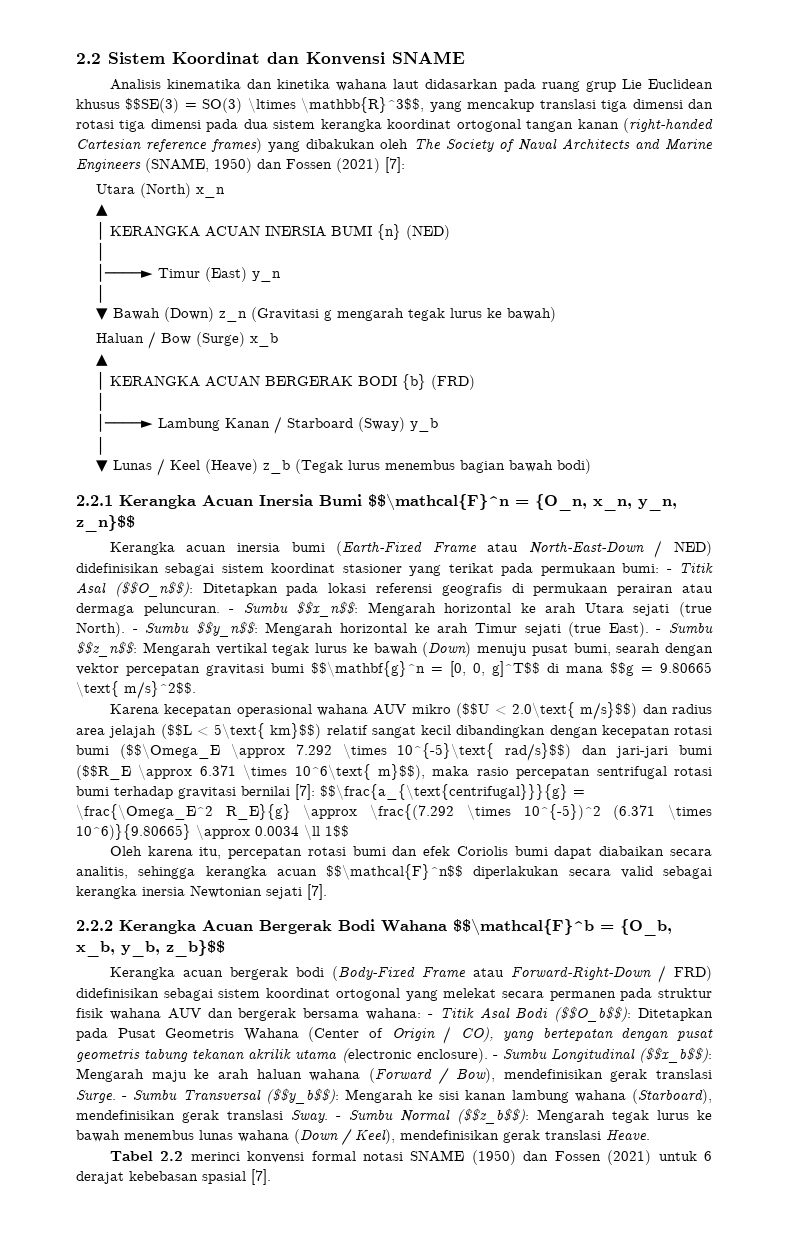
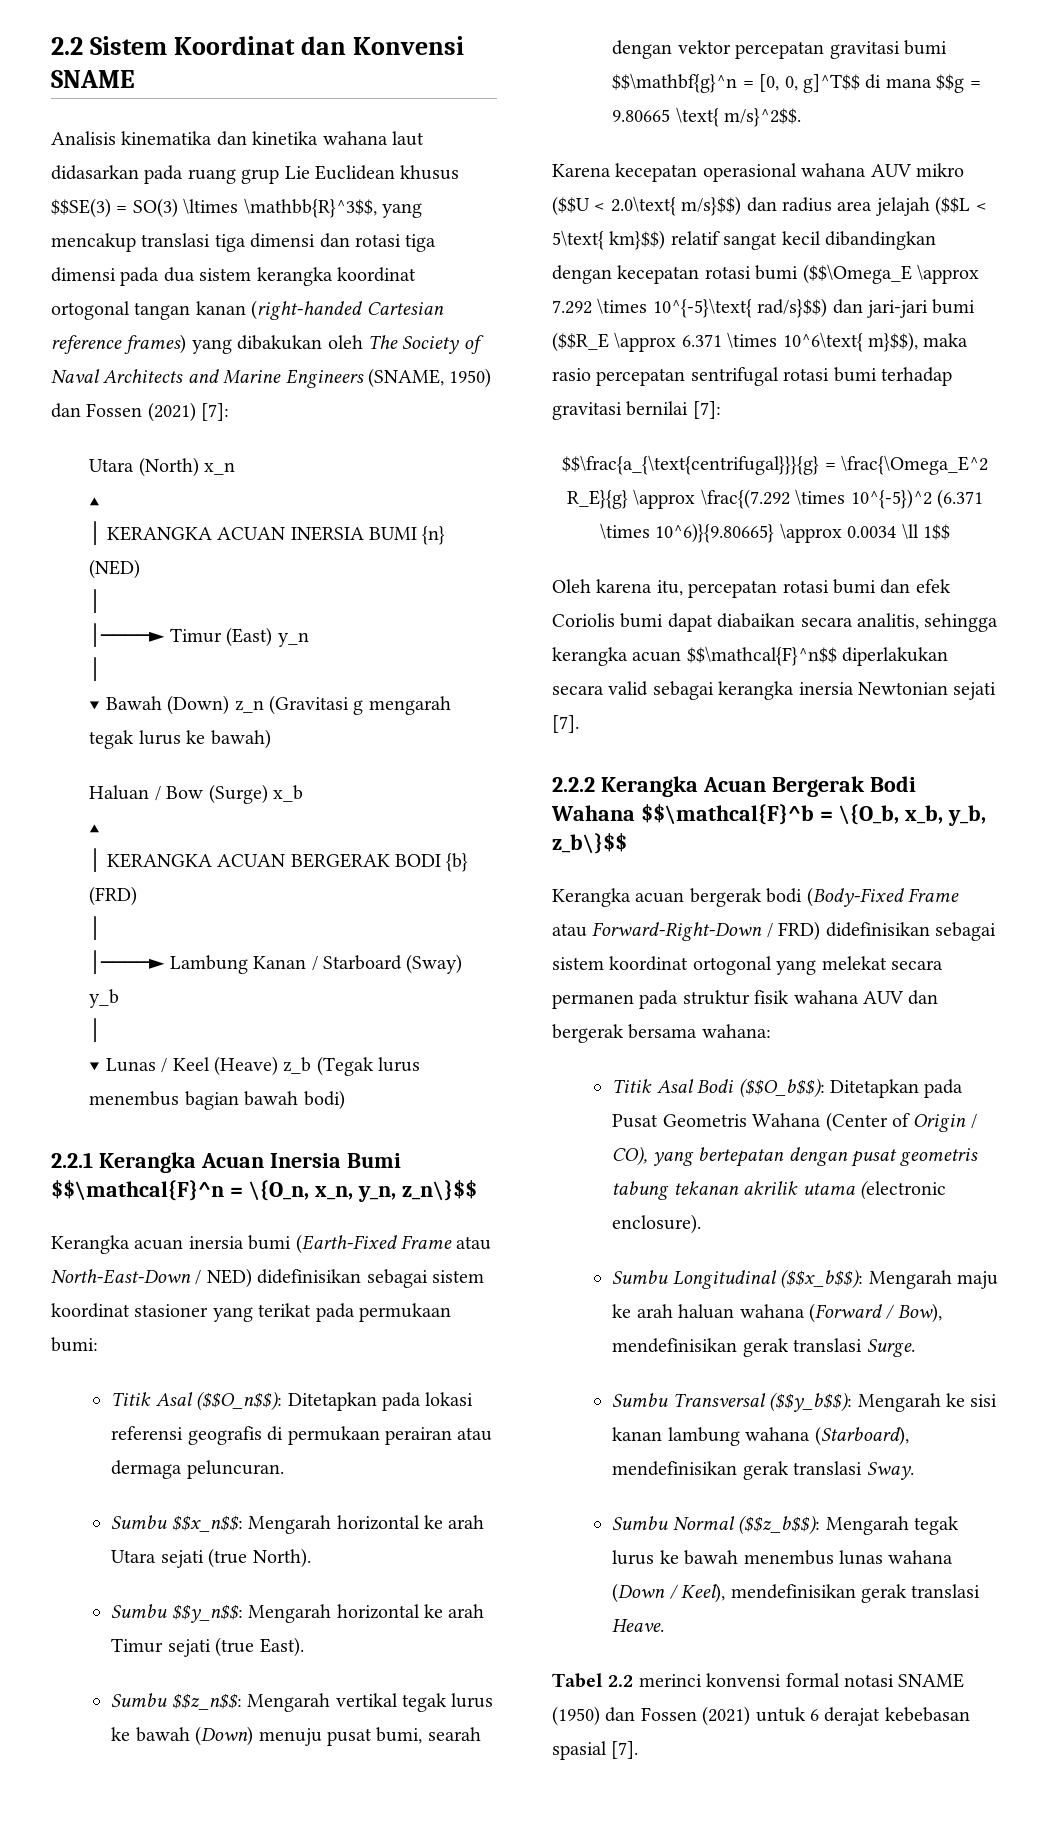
[535,494,587,511] {O_n, -> [248,1180,309,1201] \{O_n,
[76,515,135,532] z_n}$$ -> [401,1180,477,1201] z_n\}$$
[666,569,672,573] - -> (98, 1344) //
[229,609,235,613] - -> (284, 1469) //
[132,629,138,633] - -> (311, 1558) //
[656,629,662,633] - -> (304, 1647) //
(315, 792) none -> (721, 410) //
[620,919,672,936] {O_b, -> [838,804,899,825] \{O_b,
[166,940,225,957] z_b}$$ -> [552,833,627,854] z_b\}$$
[427,1014,433,1018] - -> (771, 1031) //
[492,1055,498,1059] - -> (702, 1224) //
[122,1096,128,1100] - -> (915, 1348) //
[336,1116,341,1120] - -> (914, 1471) //

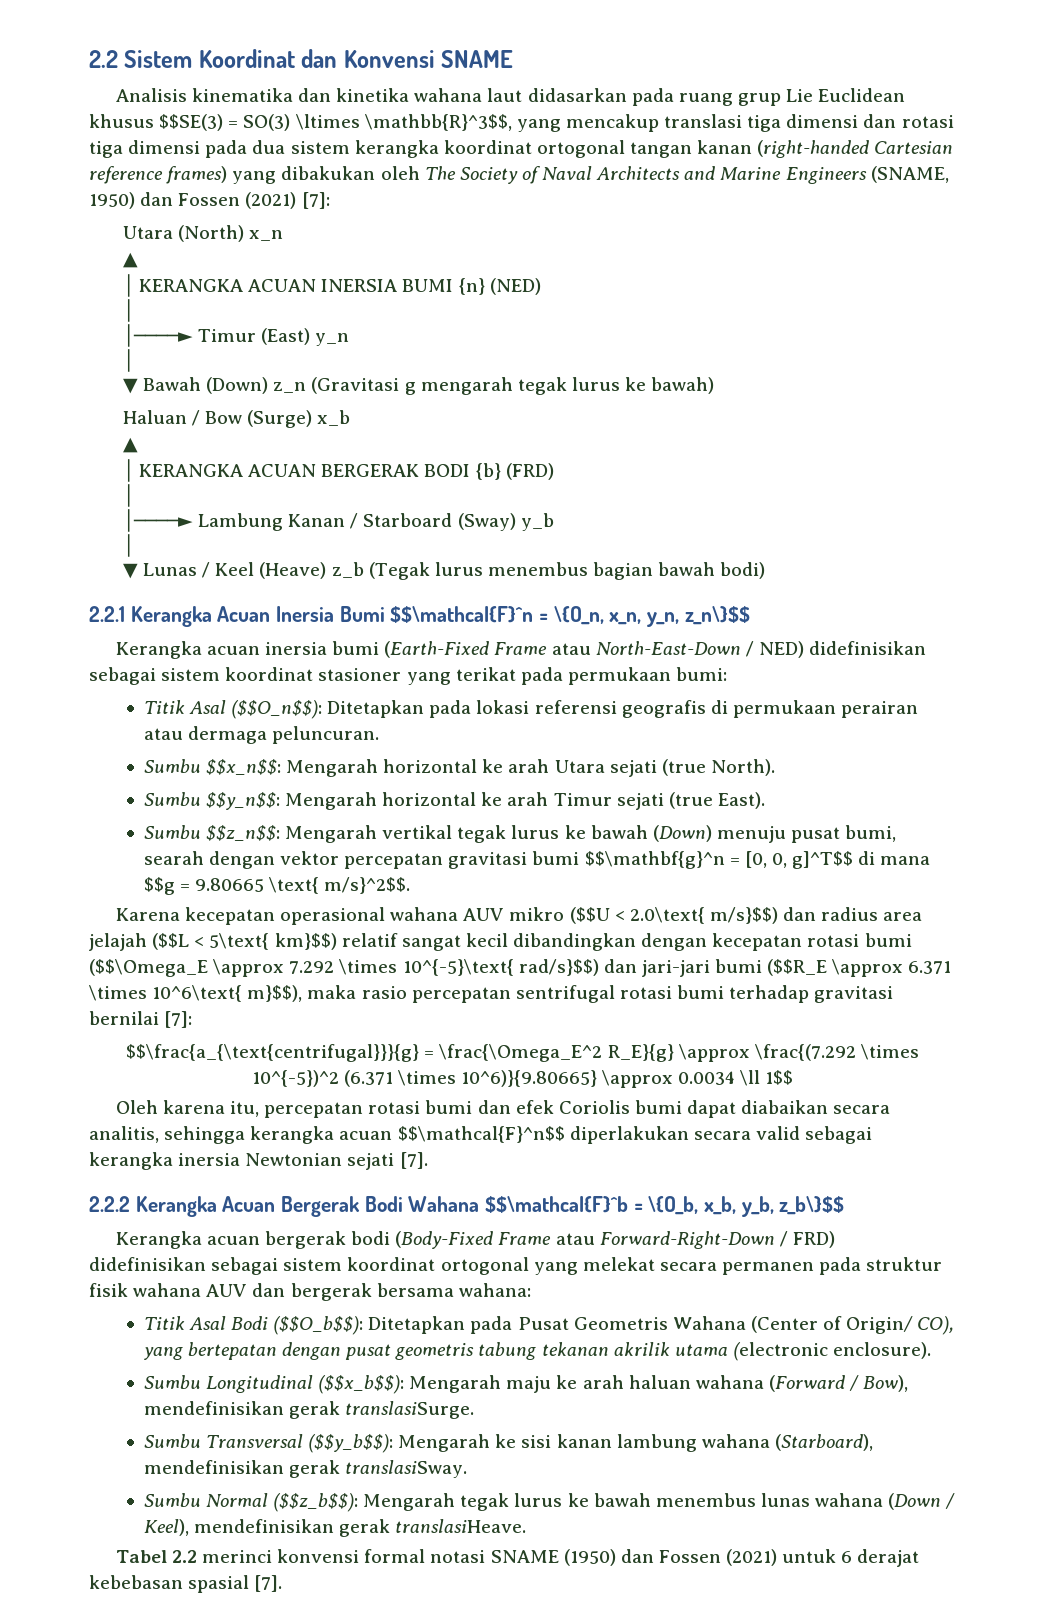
[913,1114,977,1132] Origin / -> [846,1316,914,1334] Origin/
[793,1338,915,1357] translasi Surge. -> [345,1401,475,1419] translasiSurge.
[793,1461,914,1480] translasi Sway. -> [345,1460,468,1478] translasiSway.
[911,1584,981,1598] [612,1619,665,1632] translasi Heave. -> [395,1519,527,1533] translasiHeave.

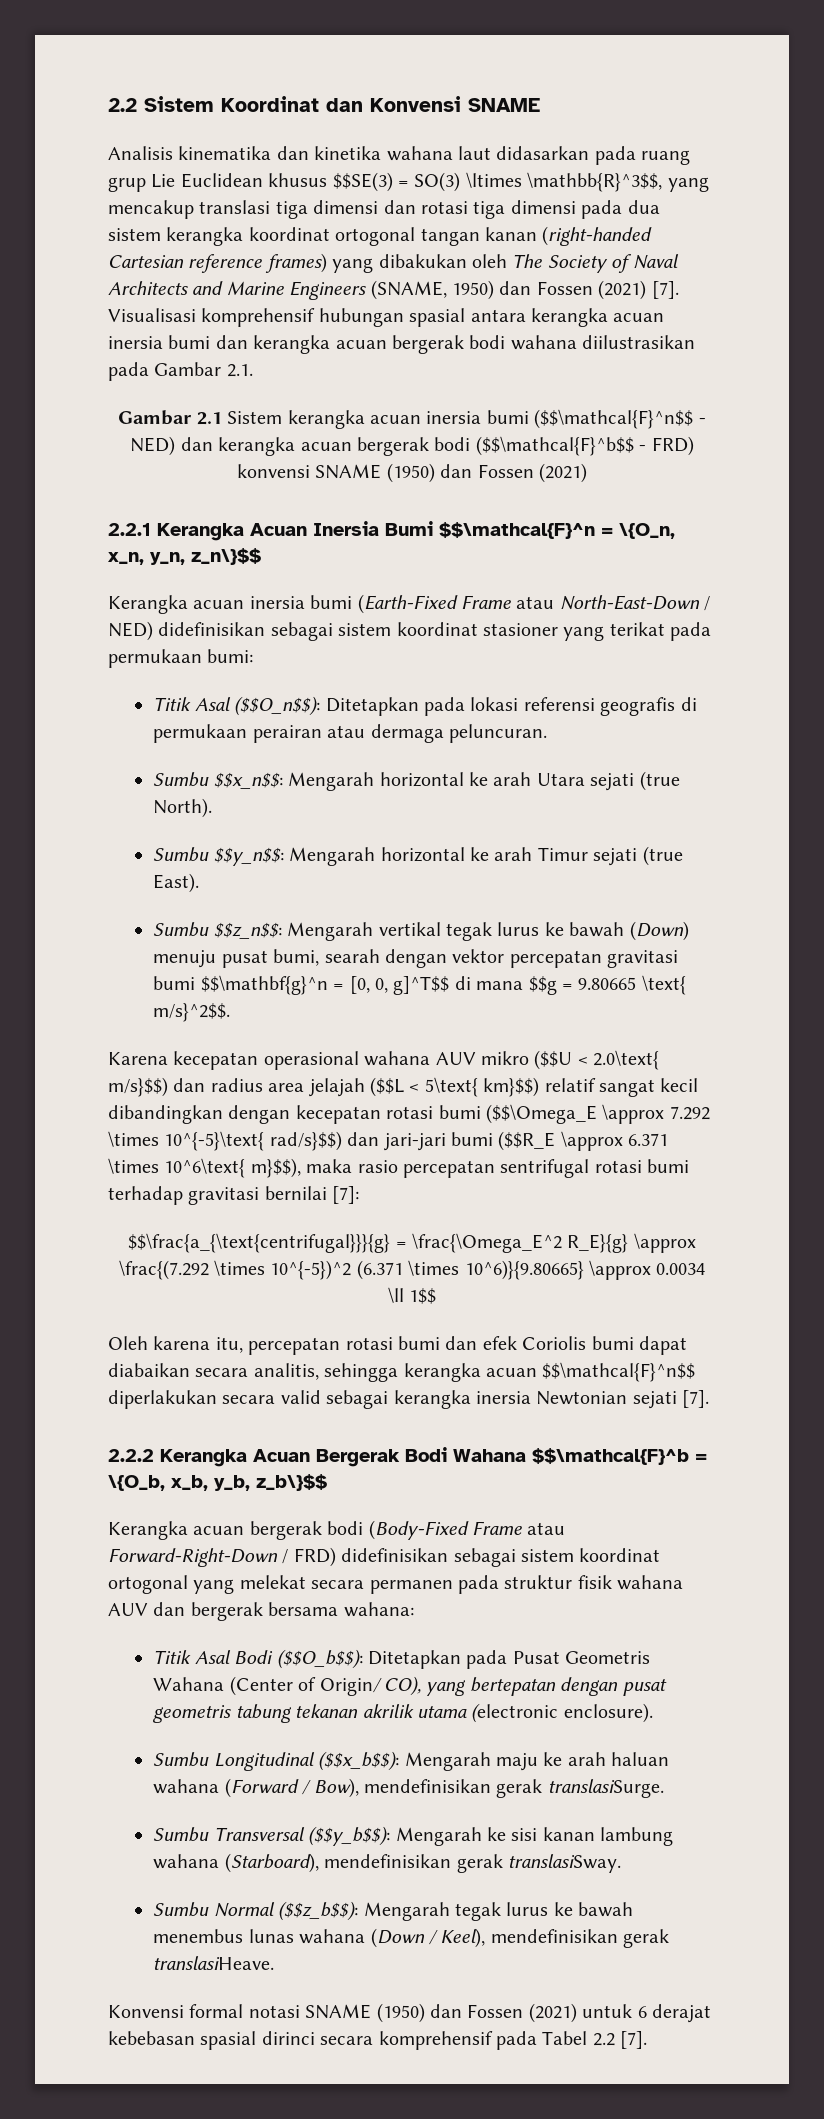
[301,192,330,209] [122,225,284,242] [122,252,138,268] [122,274,541,297] [122,299,134,322] [122,324,350,347] [122,349,134,372] [122,377,715,395] [122,410,351,428] [122,437,138,453] [122,459,554,482] [122,484,134,507] [122,509,554,532] [122,534,134,557] [122,562,766,580] [7]: // Utara (North) x_n // ▲ // │ KERANGKA ACUAN INERSIA BUMI {n} (NED) // │ // │────► Timur (East) y_n // │ // ▼ Bawah (Down) z_n (Gravitasi g mengarah tegak lurus ke bawah) // Haluan / Bow (Surge) x_b // ▲ // │ KERANGKA ACUAN BERGERAK BODI {b} (FRD) // │ // │────► Lambung Kanan / Starboard (Sway) y_b // │ // ▼ Lunas / Keel (Heave) z_b (Tegak lurus menembus bagian bawah bodi) -> [651,281,679,299] [108,308,665,327] [108,335,696,354] [108,362,253,381] [118,409,706,429] [130,436,694,456] [237,463,587,483] [7]. Visualisasi komprehensif hubungan spasial antara kerangka acuan inersia bumi dan kerangka acuan bergerak bodi wahana diilustrasikan pada Gambar 2.1. // Gambar 2.1 Sistem kerangka acuan inersia bumi ($$\mathcal{F}^n$$ - NED) dan kerangka acuan bergerak bodi ($$\mathcal{F}^b$$ - FRD) konvensi SNAME (1950) dan Fossen (2021)
[115,1549,360,1563] Tabel 2.2 merinci konvensi -> [108,2005,184,2018] Konvensi
(250, 1584) none -> [261,2031,615,2050] dirinci secara komprehensif pada Tabel 2.2

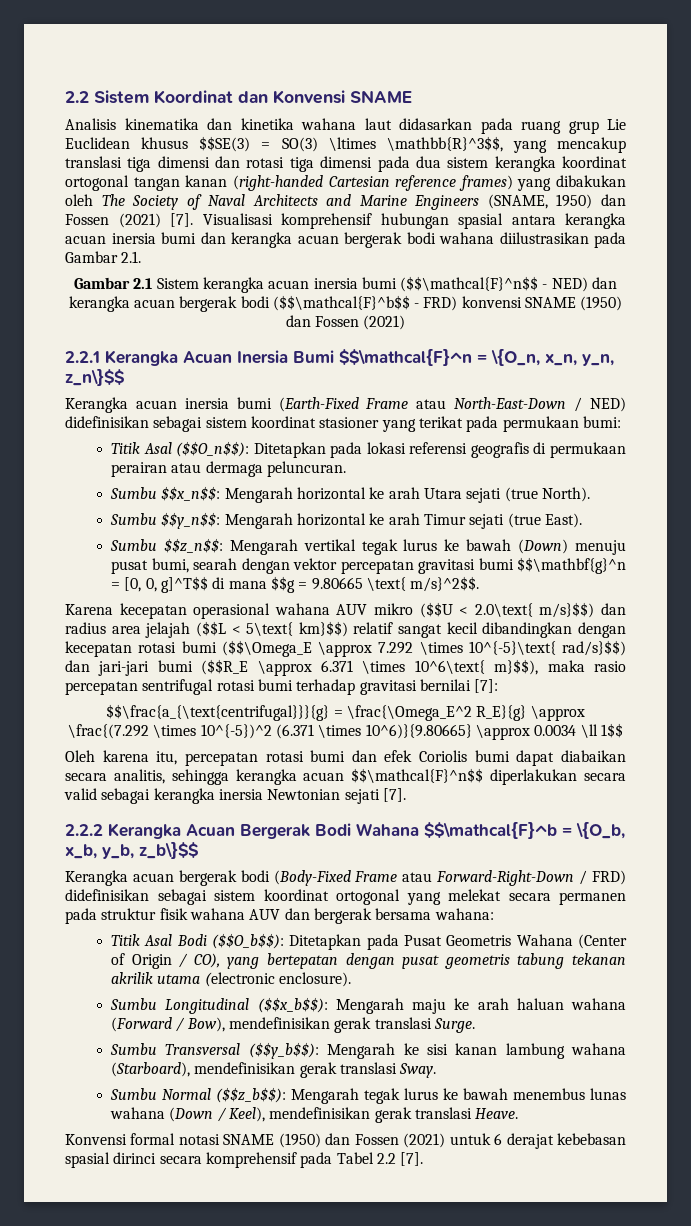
[319,1678,382,1696] Origin/ -> [131,953,189,969] Origin /
[547,1779,664,1798] translasiSurge. -> [374,1017,475,1033] translasi Surge.
[508,1854,622,1873] translasiSway. -> [339,1062,437,1078] translasi Sway.
[153,1956,275,1970] translasiHeave. -> [414,1107,519,1119] translasi Heave.

